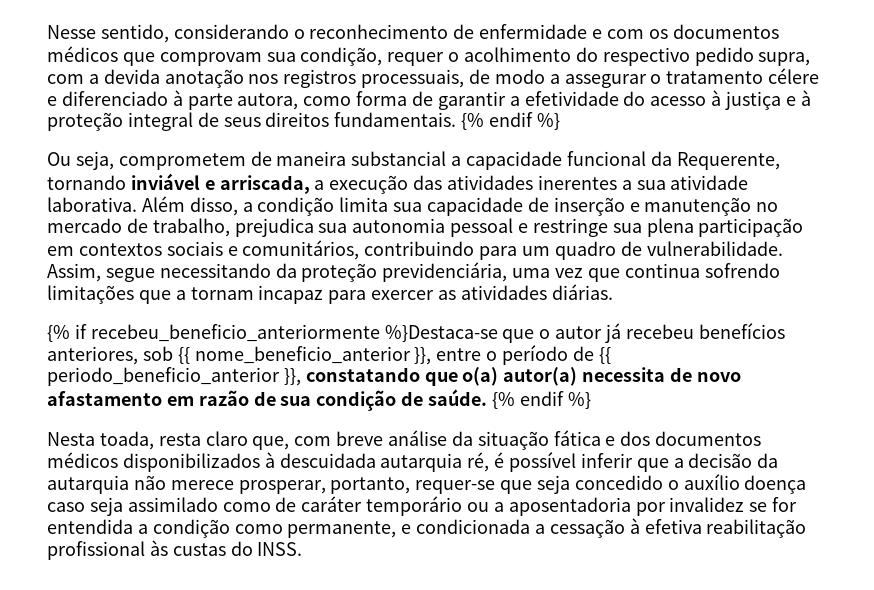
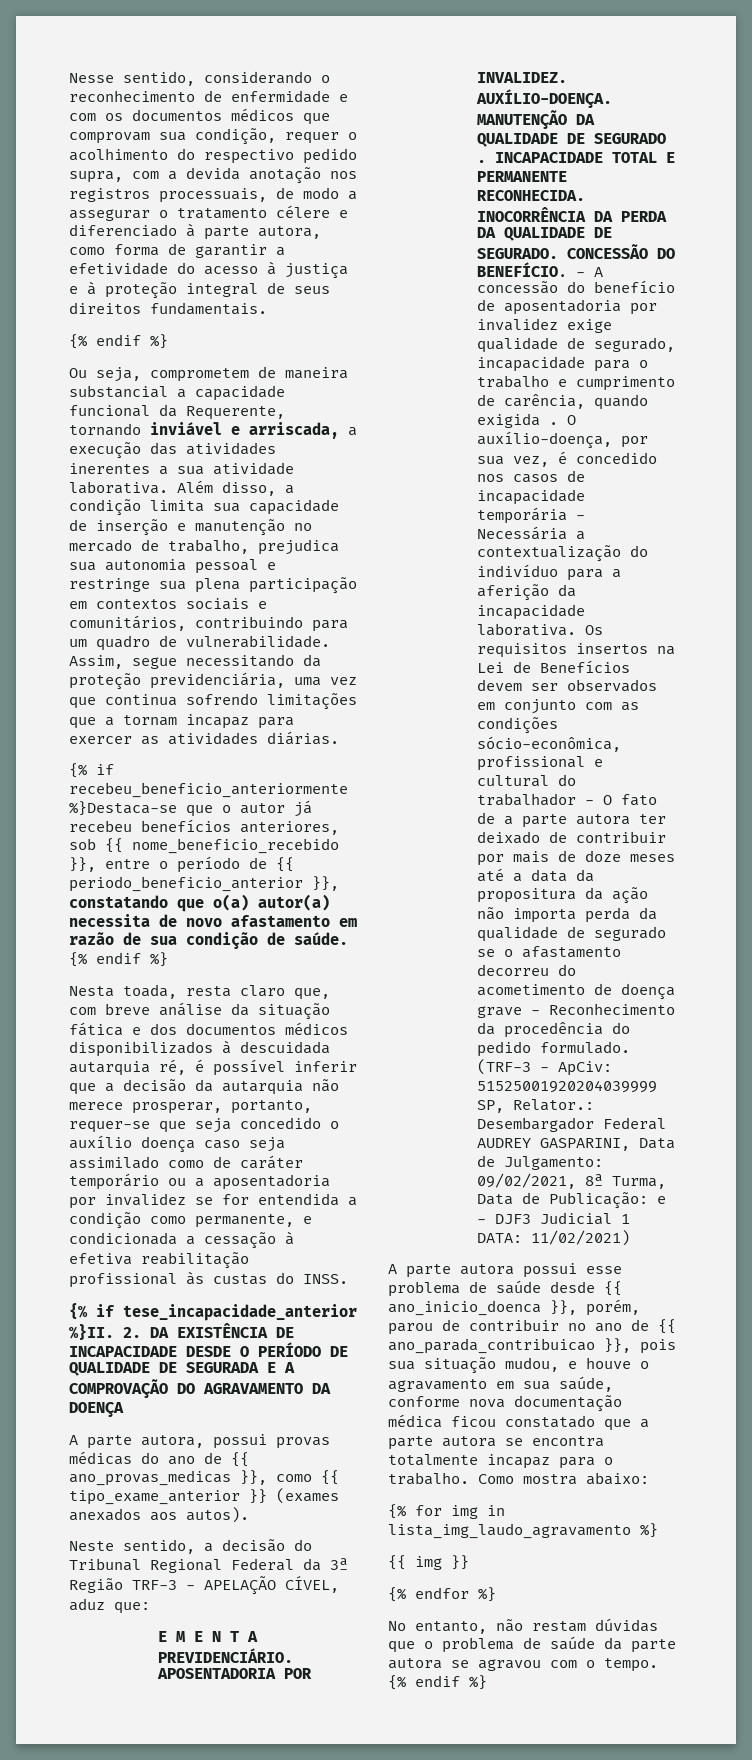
(457, 119) none -> (267, 308) //
[194,346,411,364] nome_beneficio_anterior -> [132,838,339,854] nome_beneficio_recebido
(303, 549) none -> [69,1303,357,1321] [69,1323,294,1340] [69,1342,348,1357] [69,1362,295,1376] [69,1379,331,1398] [69,1402,124,1417] [69,1434,330,1449] [69,1451,249,1467] [69,1470,339,1486] [69,1488,339,1505] [69,1507,249,1523] [69,1539,312,1554] [69,1558,348,1573] [69,1576,339,1595] [69,1598,150,1614] [157,1631,258,1642] [157,1648,293,1663] [156,1668,312,1679] [476,72,567,83] [475,89,612,108] [476,110,595,129] [476,133,666,147] [476,152,675,163] [476,171,567,182] [476,190,585,201] [476,207,667,222] [476,227,612,241] [476,244,675,259] [476,262,603,277] [476,280,675,294] [476,299,657,315] [476,318,612,333] [476,337,675,353] [476,356,648,372] [476,375,675,391] [476,394,648,410] [476,413,576,428] [476,431,648,449] [476,451,657,467] [476,470,585,483] [476,489,585,505] [476,507,585,524] [476,526,585,540] [476,545,648,562] [476,564,621,581] [476,584,576,601] [476,604,585,620] [476,623,603,636] [476,643,675,658] [476,660,630,673] [476,679,657,692] [476,699,639,714] [476,717,558,734] [476,736,621,752] [476,756,603,771] [476,774,576,787] [476,793,657,806] [476,812,666,828] [476,831,666,844] [476,850,675,866] [476,868,594,882] [476,887,648,904] [476,907,657,923] [476,926,666,942] [476,946,621,958] [476,964,576,976] [476,983,675,1000] [476,1003,675,1018] [476,1022,630,1038] [476,1041,630,1057] [476,1059,612,1076] [476,1080,657,1093] [476,1099,594,1113] [476,1117,666,1132] [476,1138,675,1151] [476,1155,603,1170] [476,1173,666,1189] [476,1192,666,1209] [476,1212,630,1225] [476,1230,630,1246] [388,1263,622,1278] [388,1280,622,1297] [388,1299,640,1316] [388,1319,676,1335] [388,1338,676,1354] [388,1357,649,1374] [388,1376,613,1392] [388,1395,622,1412] [388,1414,649,1431] [388,1436,604,1450] [388,1454,613,1469] [388,1472,649,1485] [388,1504,505,1519] [388,1523,658,1539] [388,1555,469,1570] [388,1587,496,1602] [388,1618,658,1634] [388,1636,676,1653] [388,1658,658,1672] [388,1675,487,1690] // {% if tese_incapacidade_anterior %}II. 2. DA EXISTÊNCIA DE INCAPACIDADE DESDE O PERÍODO DE QUALIDADE DE SEGURADA E A COMPROVAÇÃO DO AGRAVAMENTO DA DOENÇA // A parte autora, possui provas médicas do ano de {{ ano_provas_medicas }}, como {{ tipo_exame_anterior }} (exames anexados aos autos). // Neste sentido, a decisão do Tribunal Regional Federal da 3ª Região TRF-3 - APELAÇÃO CÍVEL, aduz que: // E M E N T A PREVIDENCIÁRIO. APOSENTADORIA POR INVALIDEZ. AUXÍLIO-DOENÇA. MANUTENÇÃO DA QUALIDADE DE SEGURADO . INCAPACIDADE TOTAL E PERMANENTE RECONHECIDA. INOCORRÊNCIA DA PERDA DA QUALIDADE DE SEGURADO. CONCESSÃO DO BENEFÍCIO. - A concessão do benefício de aposentadoria por invalidez exige qualidade de segurado, incapacidade para o trabalho e cumprimento de carência, quando exigida . O auxílio-doença, por sua vez, é concedido nos casos de incapacidade temporária - Necessária a contextualização do indivíduo para a aferição da incapacidade laborativa. Os requisitos insertos na Lei de Benefícios devem ser observados em conjunto com as condições sócio-econômica, profissional e cultural do trabalhador - O fato de a parte autora ter deixado de contribuir por mais de doze meses até a data da propositura da ação não importa perda da qualidade de segurado se o afastamento decorreu do acometimento de doença grave - Reconhecimento da procedência do pedido formulado. (TRF-3 - ApCiv: 51525001920204039999 SP, Relator.: Desembargador Federal AUDREY GASPARINI, Data de Julgamento: 09/02/2021, 8ª Turma, Data de Publicação: e - DJF3 Judicial 1 DATA: 11/02/2021) // A parte autora possui esse problema de saúde desde {{ ano_inicio_doenca }}, porém, parou de contribuir no ano de {{ ano_parada_contribuicao }}, pois sua situação mudou, e houve o agravamento em sua saúde, conforme nova documentação médica ficou constatado que a parte autora se encontra totalmente incapaz para o trabalho. Como mostra abaixo: // {% for img in lista_img_laudo_agravamento %} // {{ img }} // {% endfor %} // No entanto, não restam dúvidas que o problema de saúde da parte autora se agravou com o tempo. {% endif %}

